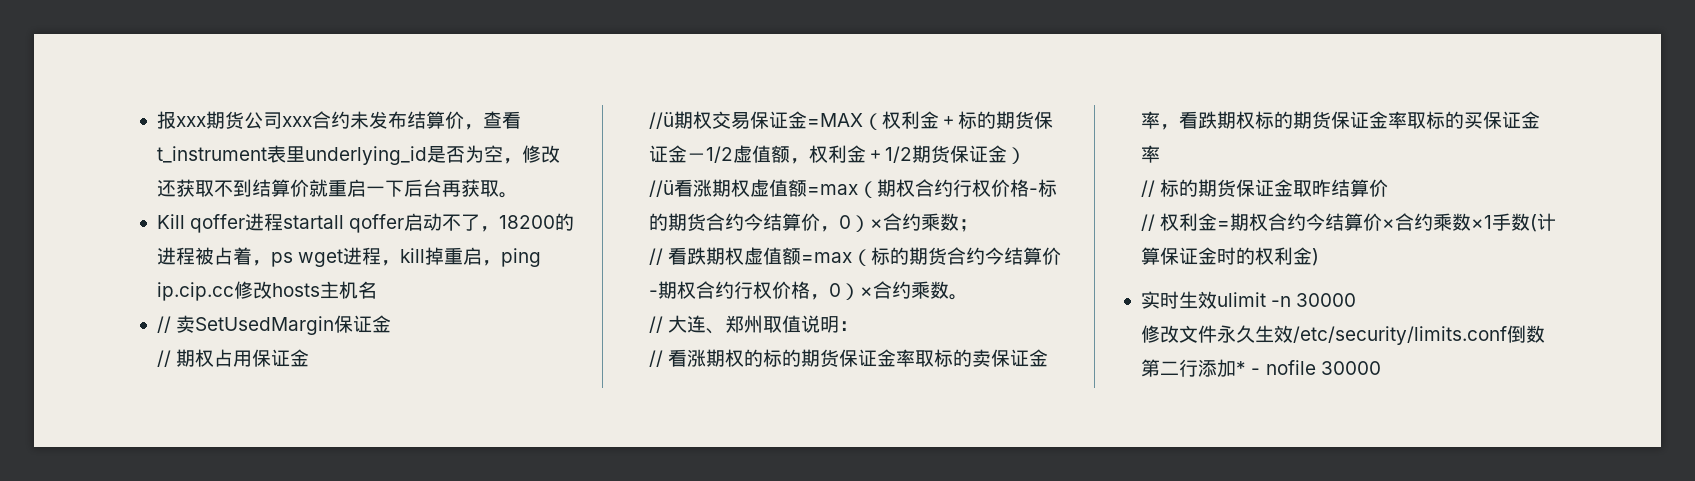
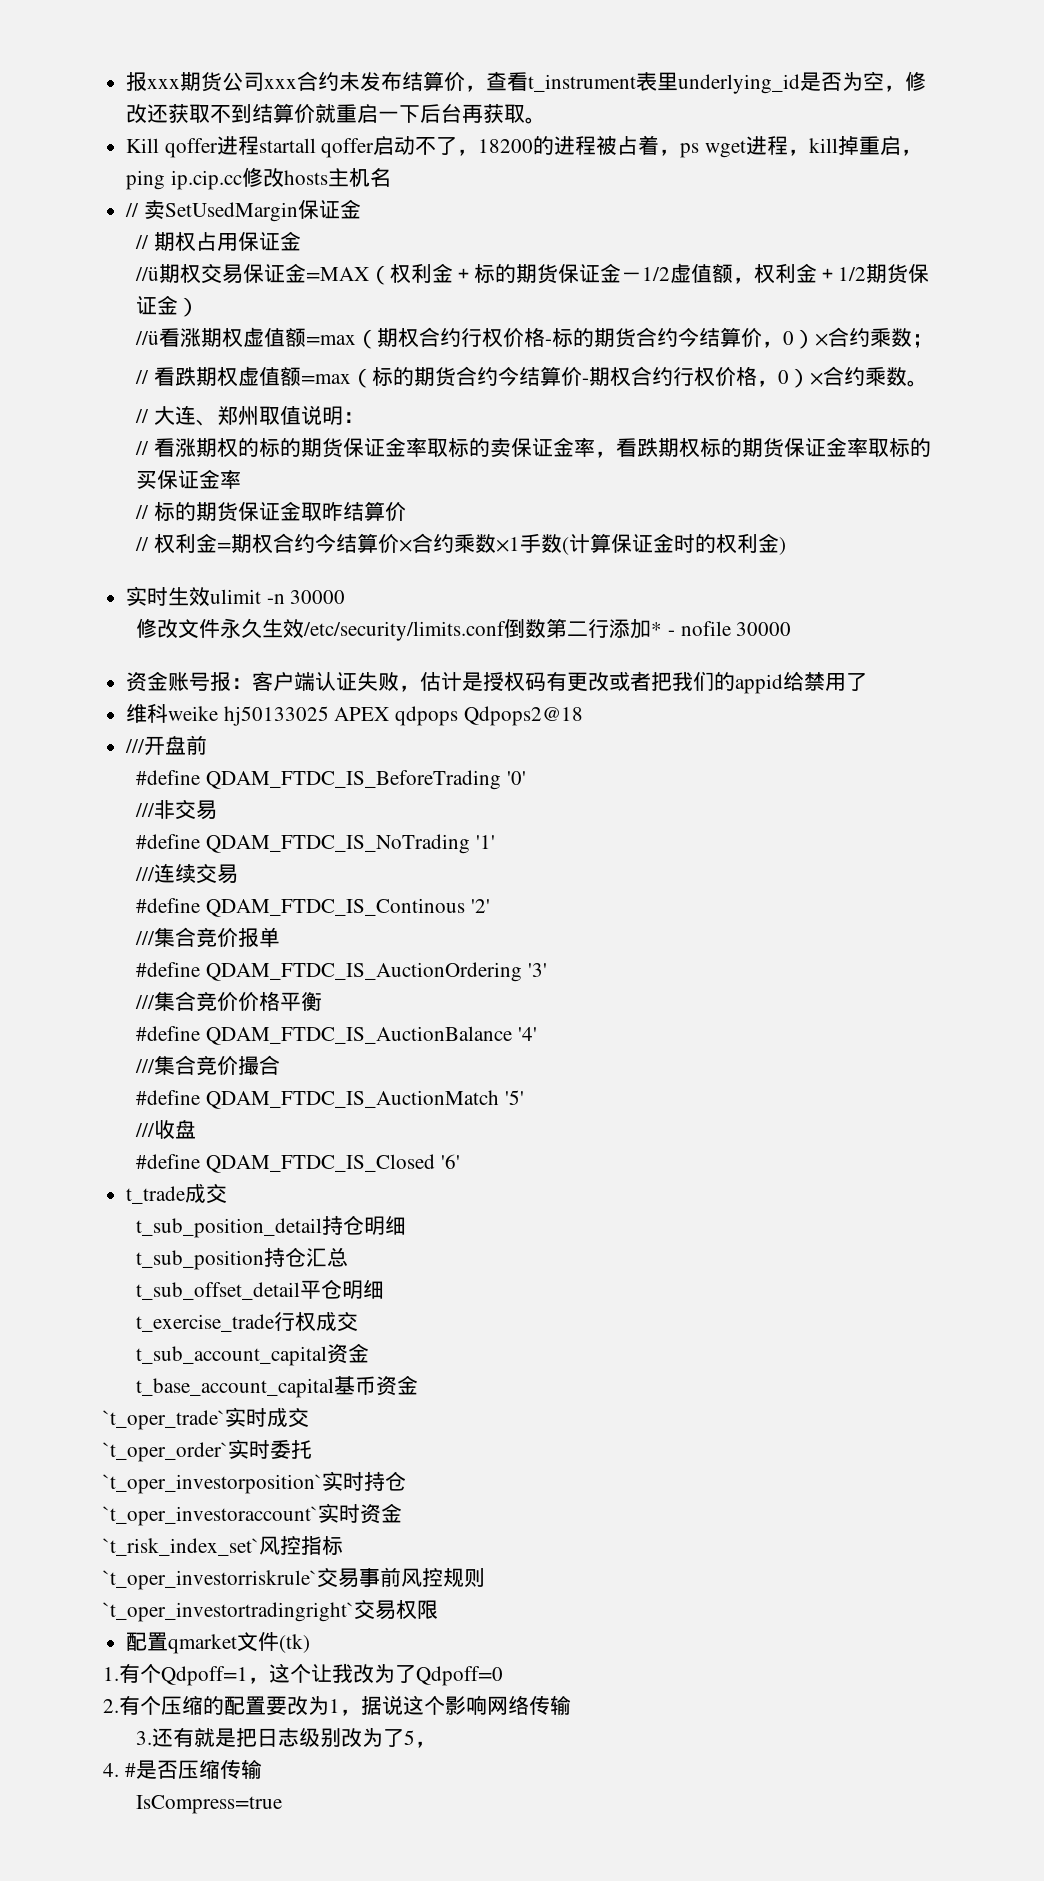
(1381, 368) none -> [126,671,868,694] [126,703,583,726] [125,735,208,756] [136,770,526,790] [135,799,218,820] [136,834,495,854] [135,863,239,884] [136,898,490,917] [135,927,281,948] [136,962,547,982] [135,991,323,1012] [136,1026,537,1045] [135,1055,281,1076] [136,1090,524,1109] [135,1119,197,1139] [136,1154,460,1173] [126,1183,228,1204] [136,1215,407,1238] [136,1247,349,1270] [136,1279,385,1300] [136,1311,359,1332] [136,1343,370,1366] [136,1375,419,1398] [103,1407,309,1430] [103,1439,312,1462] [103,1471,406,1494] [103,1503,402,1526] [103,1536,343,1556] [103,1567,485,1590] [103,1599,438,1622] [126,1632,311,1654] [103,1663,503,1686] [103,1695,571,1716] [136,1727,437,1748] [103,1759,262,1779] [136,1795,283,1814] // 资金账号报：客户端认证失败，估计是授权码有更改或者把我们的appid给禁用了 // 维科weike hj50133025 APEX qdpops Qdpops2@18 // ///开盘前 // #define QDAM_FTDC_IS_BeforeTrading '0' // ///非交易 // #define QDAM_FTDC_IS_NoTrading '1' // ///连续交易 // #define QDAM_FTDC_IS_Continous '2' // ///集合竞价报单 // #define QDAM_FTDC_IS_AuctionOrdering '3' // ///集合竞价价格平衡 // #define QDAM_FTDC_IS_AuctionBalance '4' // ///集合竞价撮合 // #define QDAM_FTDC_IS_AuctionMatch '5' // ///收盘 // #define QDAM_FTDC_IS_Closed '6' // t_trade成交 // t_sub_position_detail持仓明细 // t_sub_position持仓汇总 // t_sub_offset_detail平仓明细 // t_exercise_trade行权成交 // t_sub_account_capital资金 // t_base_account_capital基币资金 // `t_oper_trade`实时成交 // `t_oper_order`实时委托 // `t_oper_investorposition`实时持仓 // `t_oper_investoraccount`实时资金 // `t_risk_index_set`风控指标 // `t_oper_investorriskrule`交易事前风控规则 // `t_oper_investortradingright`交易权限 // 配置qmarket文件(tk) // 1.有个Qdpoff=1，这个让我改为了Qdpoff=0 // 2.有个压缩的配置要改为1，据说这个影响网络传输 // 3.还有就是把日志级别改为了5， // 4. #是否压缩传输 // IsCompress=true

